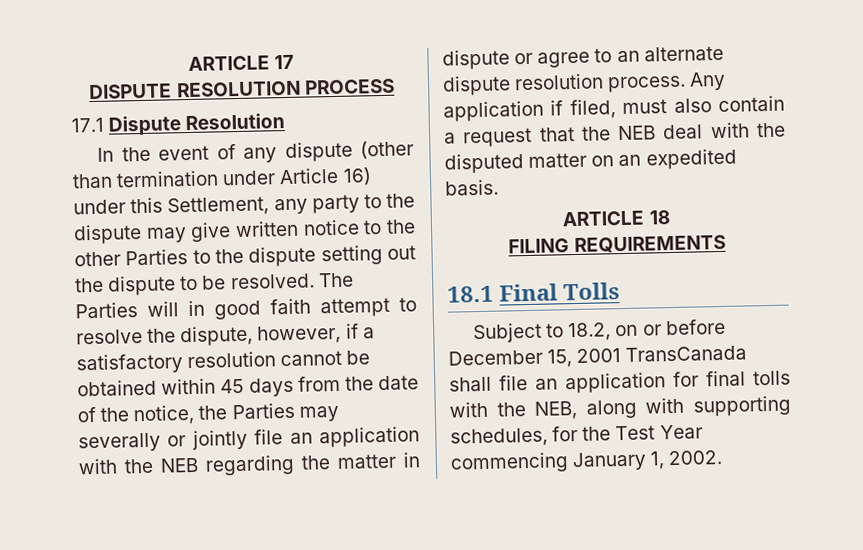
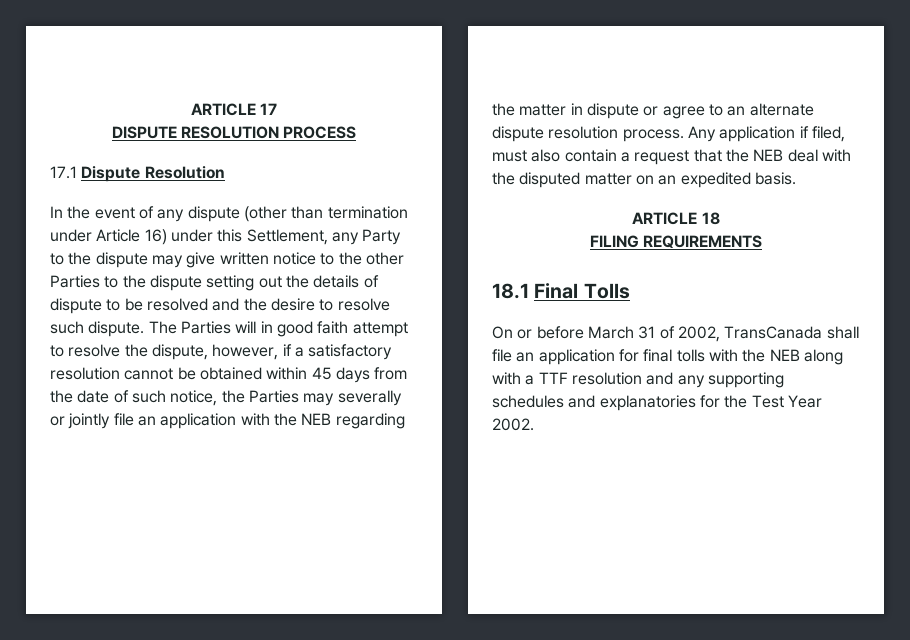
[311,194,360,214] party -> [362,229,402,245] Party
(104, 285) none -> [313,275,379,288] details of
[229,273,315,290] resolved. -> [146,298,390,311] [50,321,145,337] resolved and the desire to resolve such dispute.
[100,407,130,422] the -> [131,390,166,403] such
[473,318,726,344] [448,348,622,368] Subject to 18.2, on or before December 15, 2001 -> [492,326,720,342] On or before March 31 of 2002,
[534,400,579,420] NEB, -> [769,349,800,361] NEB
[693,395,791,417] [450,427,548,448] supporting schedules, -> [525,372,784,388] [492,395,696,411] a TTF resolution and any supporting schedules and explanatories
[450,451,666,474] commencing January 1, -> (822, 401) none

